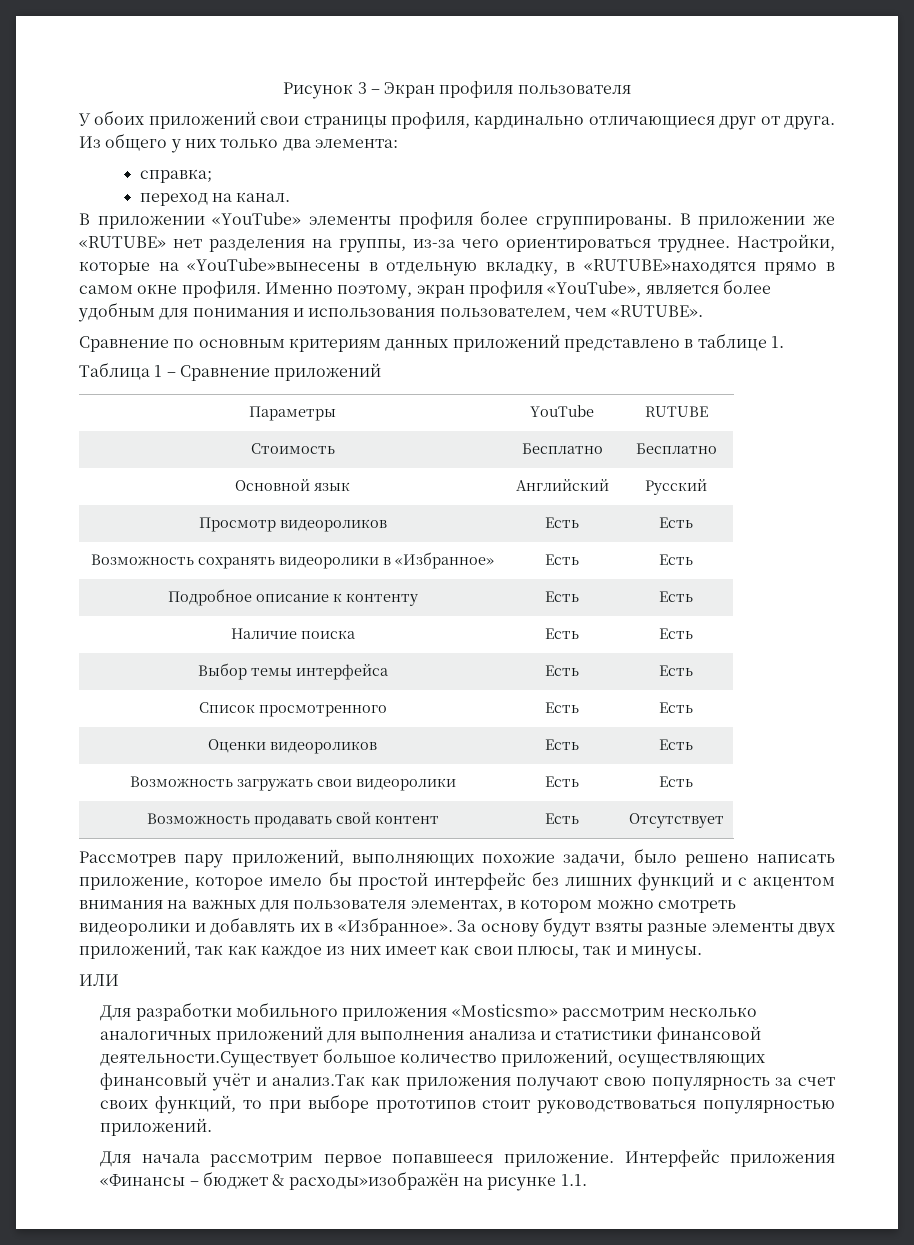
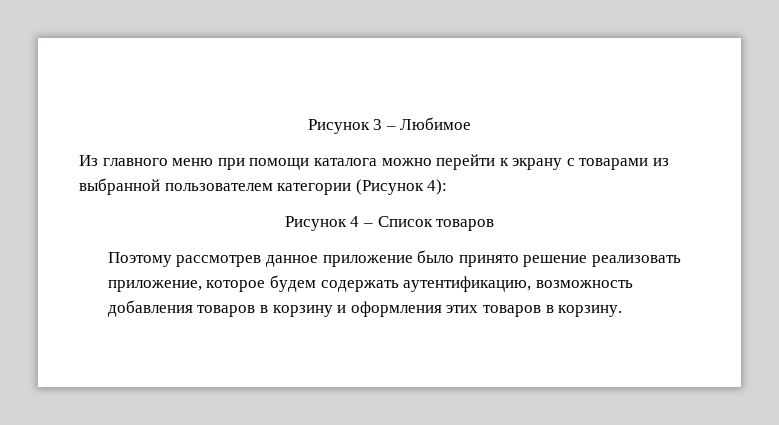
[384,81,631,98] [78,110,836,130] [79,133,398,153] [139,169,212,183] [139,192,291,206] [79,210,835,230] [79,234,835,253] [79,258,835,276] [79,279,771,299] [78,302,704,322] [79,333,784,352] [79,362,382,381] [249,406,336,421] [530,405,594,417] [644,406,708,417] [250,443,335,454] [521,443,603,454] [635,443,717,454] [235,479,350,491] [515,479,609,491] [645,479,707,495] [198,517,387,532] [545,517,579,528] [659,517,693,528] [91,552,495,569] [545,554,579,565] [659,554,693,565] [167,589,418,606] [545,591,579,602] [659,591,693,602] [230,628,355,639] [545,628,579,639] [659,628,693,639] [197,663,388,680] [545,665,579,676] [659,665,693,676] [198,702,387,717] [545,702,579,713] [659,702,693,713] [208,739,377,754] [545,739,579,750] [659,739,693,750] [129,776,456,791] [545,776,579,787] [659,776,693,787] [146,812,439,828] [545,813,579,824] [628,813,724,828] [79,848,835,868] [79,871,835,891] [79,899,736,913] [79,917,835,937] [79,941,702,960] [79,974,119,986] [100,1002,758,1021] [100,1026,761,1044] [100,1048,765,1068] [100,1072,836,1091] [100,1094,835,1114] [100,1118,213,1136] [100,1149,835,1167] [100,1171,587,1191] Экран профиля пользователя // У обоих приложений свои страницы профиля, кардинально отличающиеся друг от друга. Из общего у них только два элемента: // справка; // переход на канал. // В приложении «YouTube» элементы профиля более сгруппированы. В приложении же «RUTUBE» нет разделения на группы, из-за чего ориентироваться труднее. Настройки, которые на «YouTube»вынесены в отдельную вкладку, в «RUTUBE»находятся прямо в самом окне профиля. Именно поэтому, экран профиля «YouTube», является более удобным для понимания и использования пользователем, чем «RUTUBE». // Сравнение по основным критериям данных приложений представлено в таблице 1. // Таблица 1 – Сравнение приложений // Параметры | YouTube | RUTUBE // Стоимость | Бесплатно | Бесплатно // Основной язык | Английский | Русский // Просмотр видеороликов | Есть | Есть // Возможность сохранять видеоролики в «Избранное» | Есть | Есть // Подробное описание к контенту | Есть | Есть // Наличие поиска | Есть | Есть // Выбор темы интерфейса | Есть | Есть // Список просмотренного | Есть | Есть // Оценки видеороликов | Есть | Есть // Возможность загружать свои видеоролики | Есть | Есть // Возможность продавать свой контент | Есть | Отсутствует // Рассмотрев пару приложений, выполняющих похожие задачи, было решено написать приложение, которое имело бы простой интерфейс без лишних функций и с акцентом внимания на важных для пользователя элементах, в котором можно смотреть видеоролики и добавлять их в «Избранное». За основу будут взяты разные элементы двух приложений, так как каждое из них имеет как свои плюсы, так и минусы. // ИЛИ // Для разработки мобильного приложения «Mosticsmo» рассмотрим несколько аналогичных приложений для выполнения анализа и статистики финансовой деятельности.Существует большое количество приложений, осуществляющих финансовый учёт и анализ.Так как приложения получают свою популярность за счет своих функций, то при выборе прототипов стоит руководствоваться популярностью приложений. // Для начала рассмотрим первое попавшееся приложение. Интерфейс приложения «Финансы – бюджет & расходы»изображён на рисунке 1.1. -> [400,117,472,130] [79,154,670,170] [79,178,448,195] [284,216,495,231] [107,250,681,267] [107,275,633,292] [107,300,623,317] Любимое // Из главного меню при помощи каталога можно перейти к экрану с товарами из выбранной пользователем категории (Рисунок 4): // Рисунок 4 – Список товаров // Поэтому рассмотрев данное приложение было принято решение реализовать приложение, которое будем содержать аутентификацию, возможность добавления товаров в корзину и оформления этих товаров в корзину.

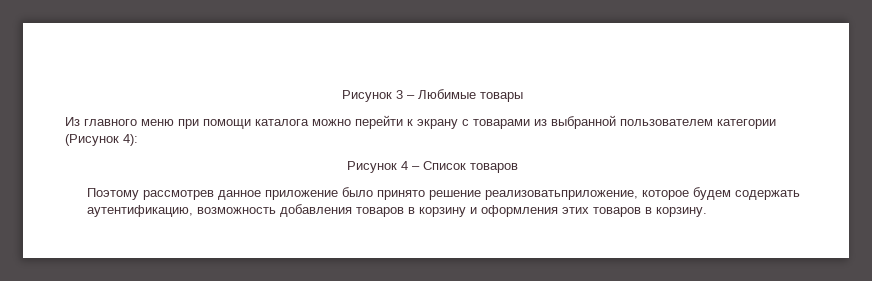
[400,117,472,130] Любимое -> [418,89,523,102] Любимые товары
[591,255,681,267] [107,280,202,292] реализовать приложение, -> [484,190,638,200] реализоватьприложение,

